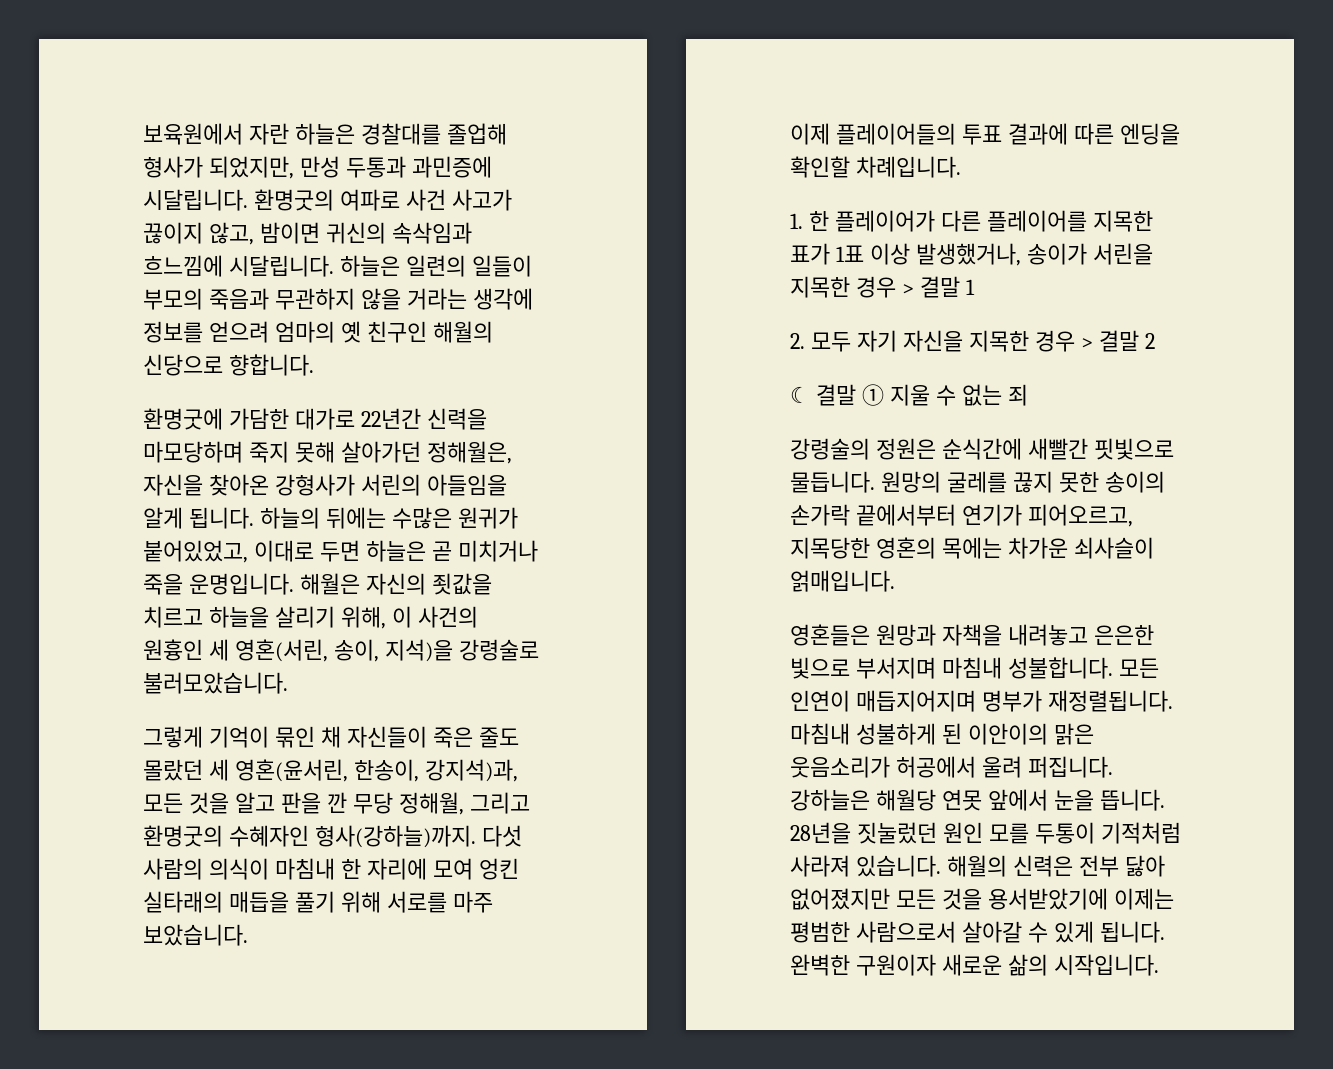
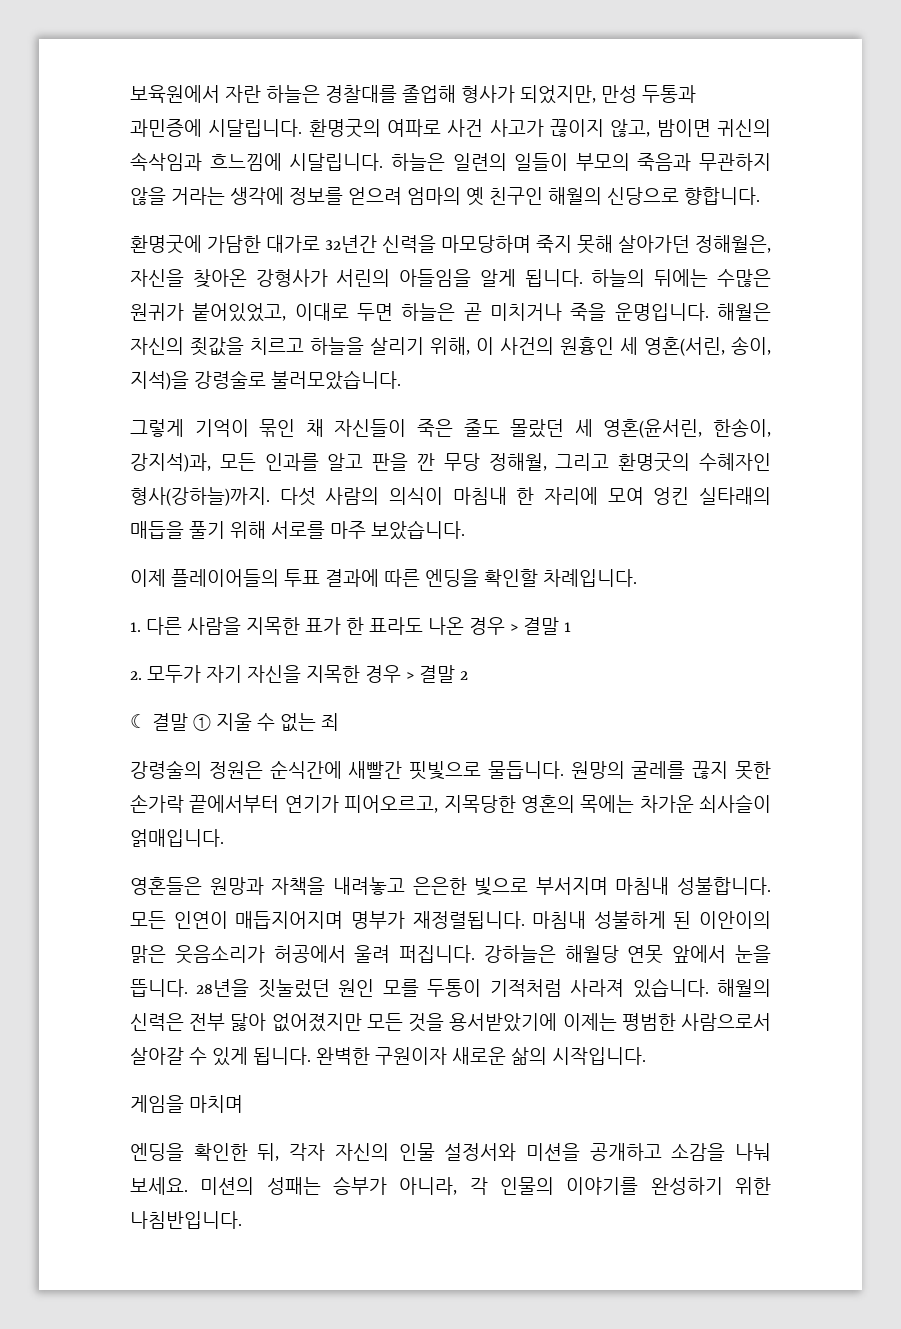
[360,408,421,429] 22년간 -> [325,235,377,253] 32년간
[188,792,229,814] 것을 -> [264,453,319,471] 인과를
[808,210,1153,232] [790,243,1153,266] [790,276,850,298] 한 플레이어가 다른 플레이어를 지목한 표가 1표 이상 발생했거나, 송이가 서린을 지목한 -> [145,617,464,635] 다른 사람을 지목한 표가 한 표라도 나온
[810,332,851,352] 모두 -> [146,665,201,683] 모두가
[1104,471,1165,493] 송이의 -> (771, 770) none
(1159, 965) none -> [130,1095,243,1113] [130,1143,771,1161] [130,1176,771,1195] [130,1211,242,1229] // 게임을 마치며 // 엔딩을 확인한 뒤, 각자 자신의 인물 설정서와 미션을 공개하고 소감을 나눠 보세요. 미션의 성패는 승부가 아니라, 각 인물의 이야기를 완성하기 위한 나침반입니다.

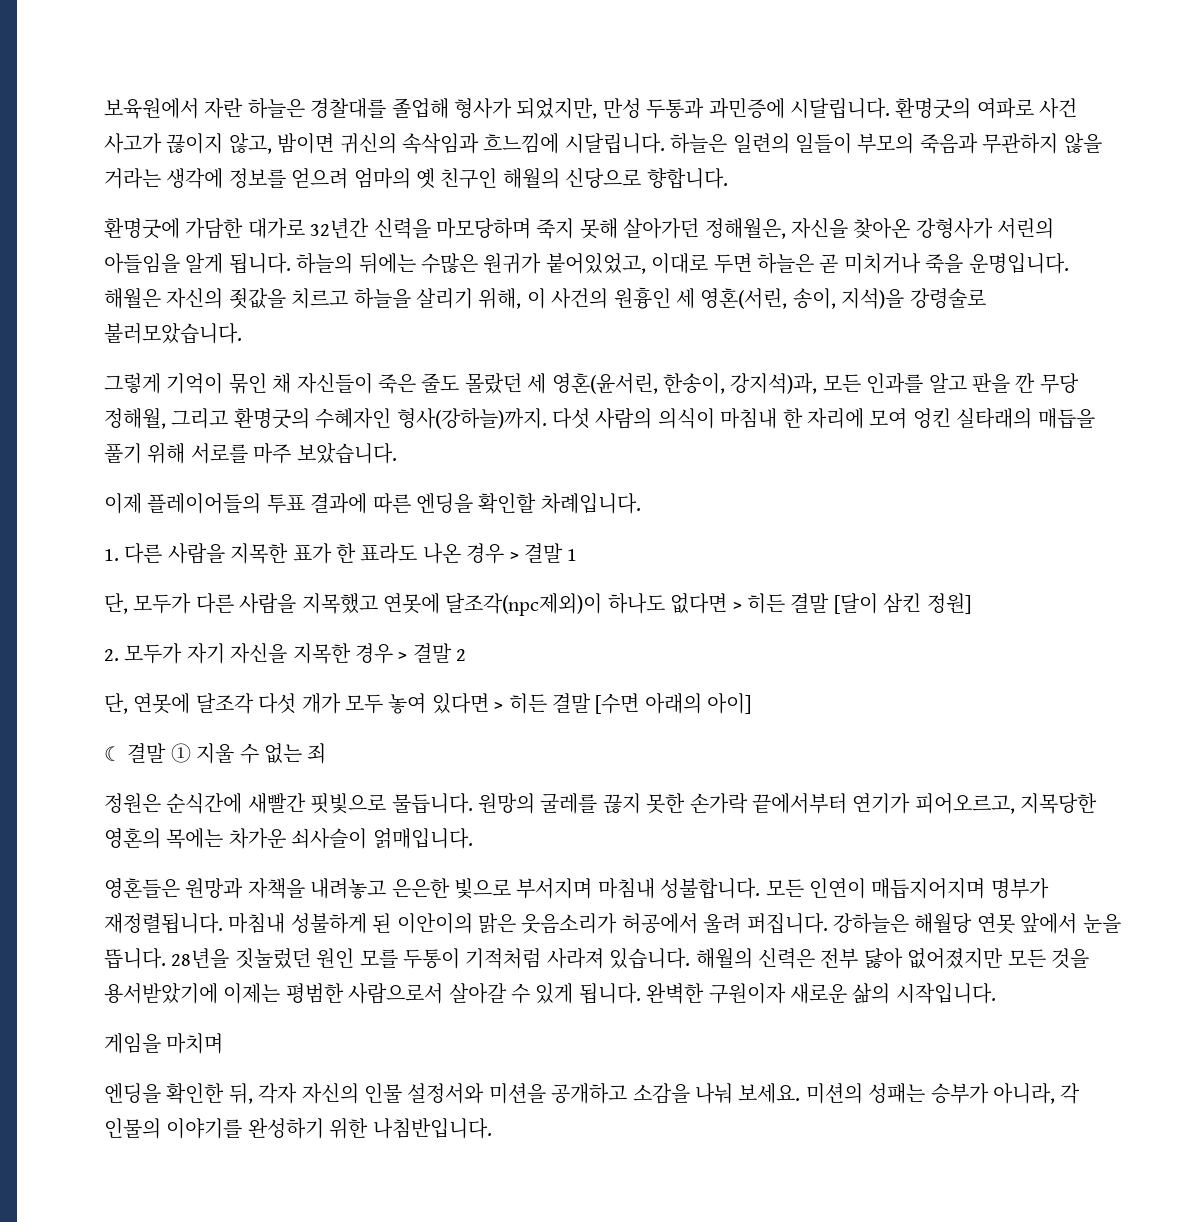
(571, 627) none -> [104,593,971,616] // 단, 모두가 다른 사람을 지목했고 연못에 달조각(npc제외)이 하나도 없다면 > 히든 결말 [달이 삼킨 정원]
(468, 675) none -> [104,693,752,714] // 단, 연못에 달조각 다섯 개가 모두 놓여 있다면 > 히든 결말 [수면 아래의 아이]
[130,760,202,779] 강령술의 -> (327, 753) none

